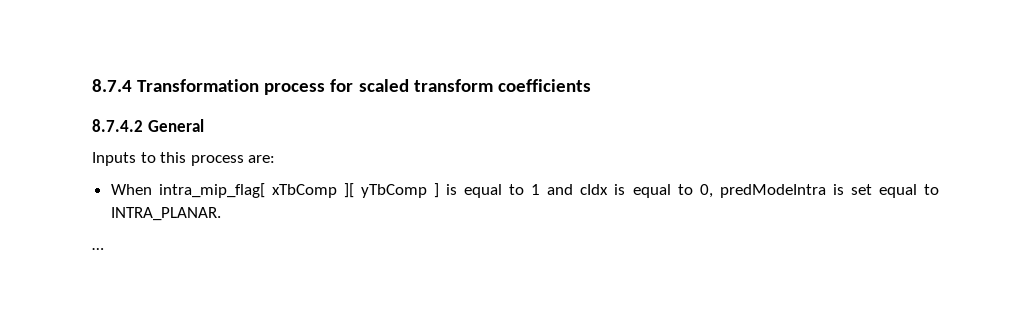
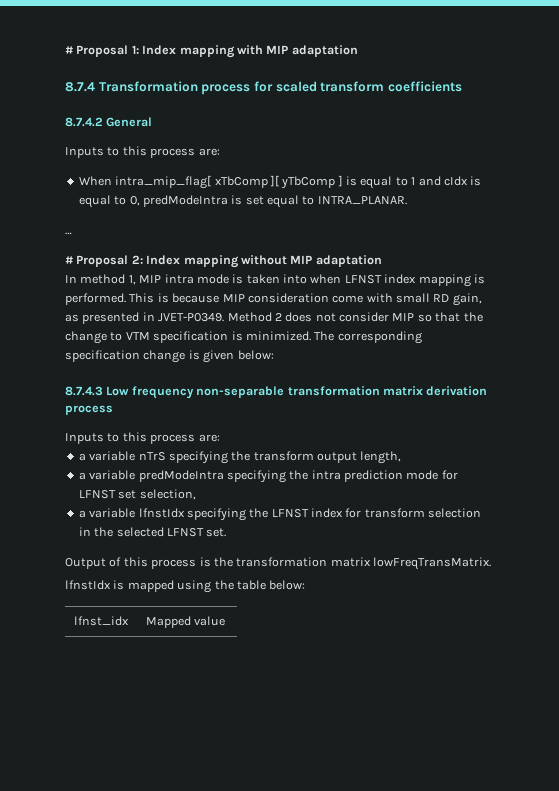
(92, 85) none -> [65,45,358,58] # Proposal 1: Index mapping with MIP adaptation //
(104, 249) none -> [65,255,382,268] [65,274,485,287] [65,293,482,306] [65,312,483,324] [65,331,422,344] [65,350,274,363] [65,386,488,399] [65,405,113,415] [65,432,220,444] [78,451,402,464] [78,470,458,483] [78,489,196,500] [78,508,482,521] [78,527,227,537] [65,557,491,570] [65,580,306,593] [73,616,129,626] [145,616,226,628] // # Proposal 2: Index mapping without MIP adaptation // In method 1, MIP intra mode is taken into when LFNST index mapping is performed. This is because MIP consideration come with small RD gain, as presented in JVET-P0349. Method 2 does not consider MIP so that the change to VTM specification is minimized. The corresponding specification change is given below: // 8.7.4.3 Low frequency non-separable transformation matrix derivation process // Inputs to this process are: // a variable nTrS specifying the transform output length, // a variable predModeIntra specifying the intra prediction mode for LFNST set selection, // a variable lfnstIdx specifying the LFNST index for transform selection in the selected LFNST set. // Output of this process is the transformation matrix lowFreqTransMatrix. // lfnstIdx is mapped using the table below: // lfnst_idx | Mapped value

